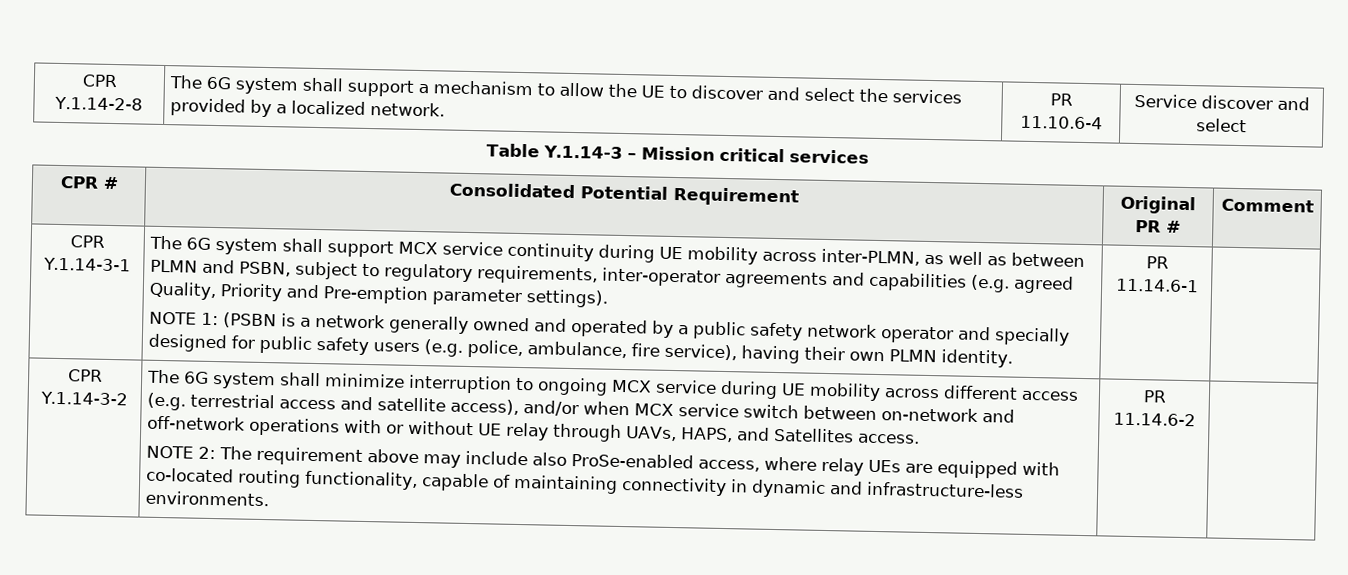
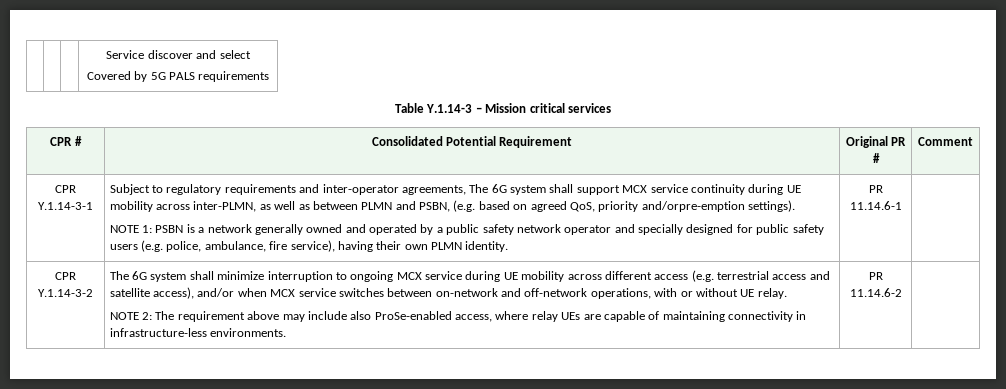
[81,74,118,88] [54,96,144,111] [169,75,963,104] [170,98,446,118] [1049,93,1073,106] [1019,115,1103,130] CPR Y.1.14-2-8 | The 6G system shall support a mechanism to allow the UE to discover and select the services provided by a localized network. | PR 11.10.6-4 -> (106, 54) | |
(1247, 125) none -> [86,71,270,82] // Covered by 5G PALS requirements
(132, 264) none -> [109,184,466,195] Subject to regulatory requirements and inter-operator agreements,
[295,261,1075,294] [149,281,523,307] subject to regulatory requirements, inter-operator agreements and capabilities (e.g. agreed Quality, Priority and Pre-emption parameter -> [453,200,745,212] (e.g. based on agreed QoS, priority and/orpre-emption
[223,312,278,329] (PSBN -> [155,225,184,233] PSBN
[743,404,800,419] switch -> [338,288,384,297] switches
[249,417,341,437] operations -> [590,288,651,299] operations,
[505,422,921,444] relay through UAVs, HAPS, and Satellites access. -> [757,288,787,299] relay.
[937,460,1061,479] [146,467,419,491] equipped with co-located routing functionality, -> (601, 317) none
[751,479,864,499] dynamic and -> (807, 315) none

